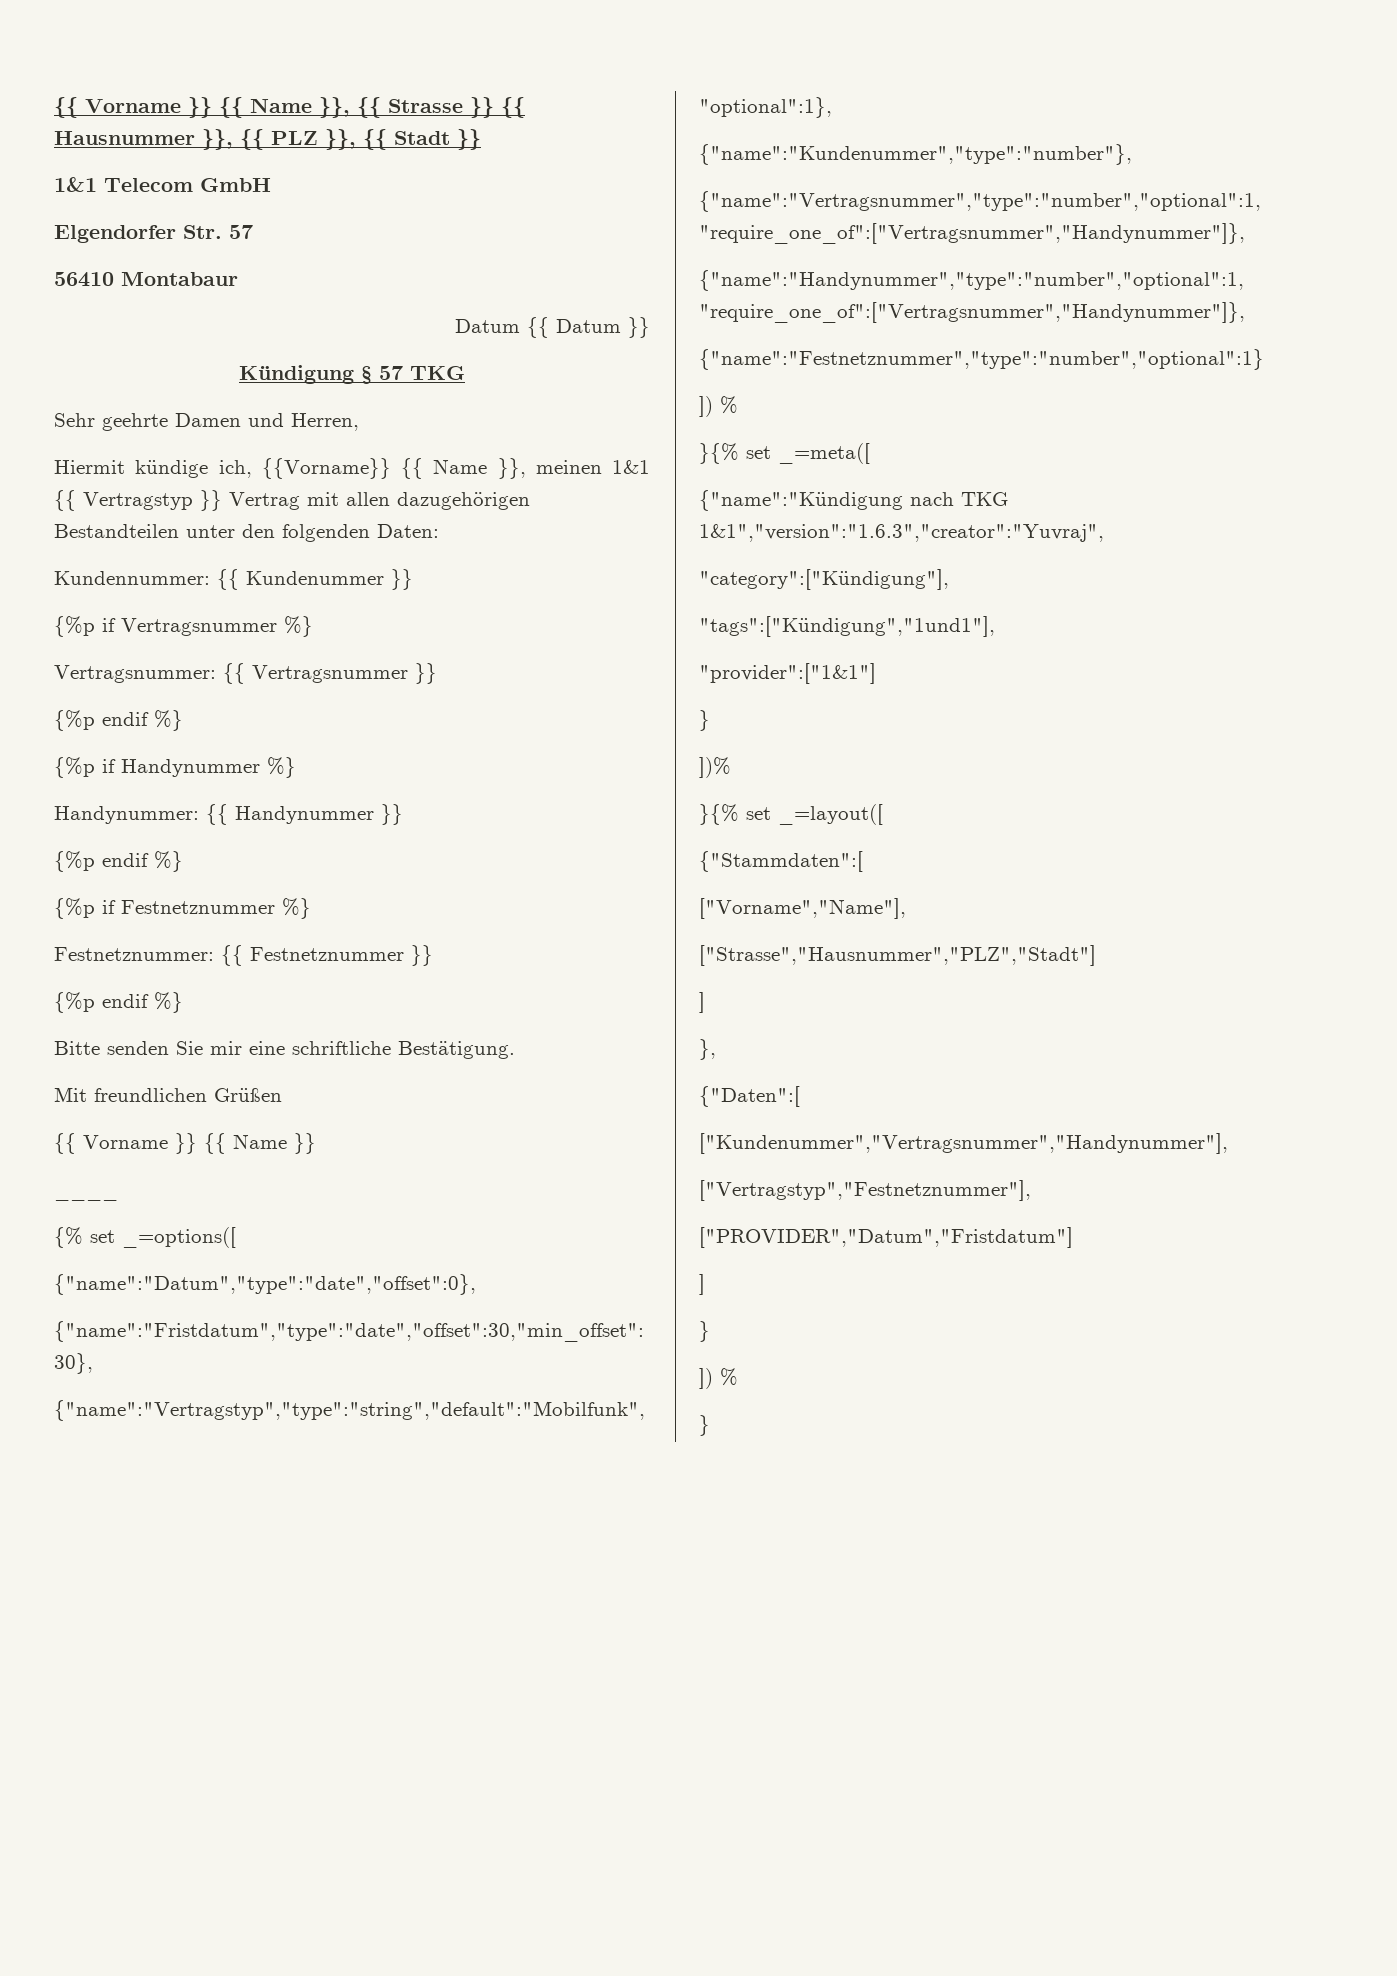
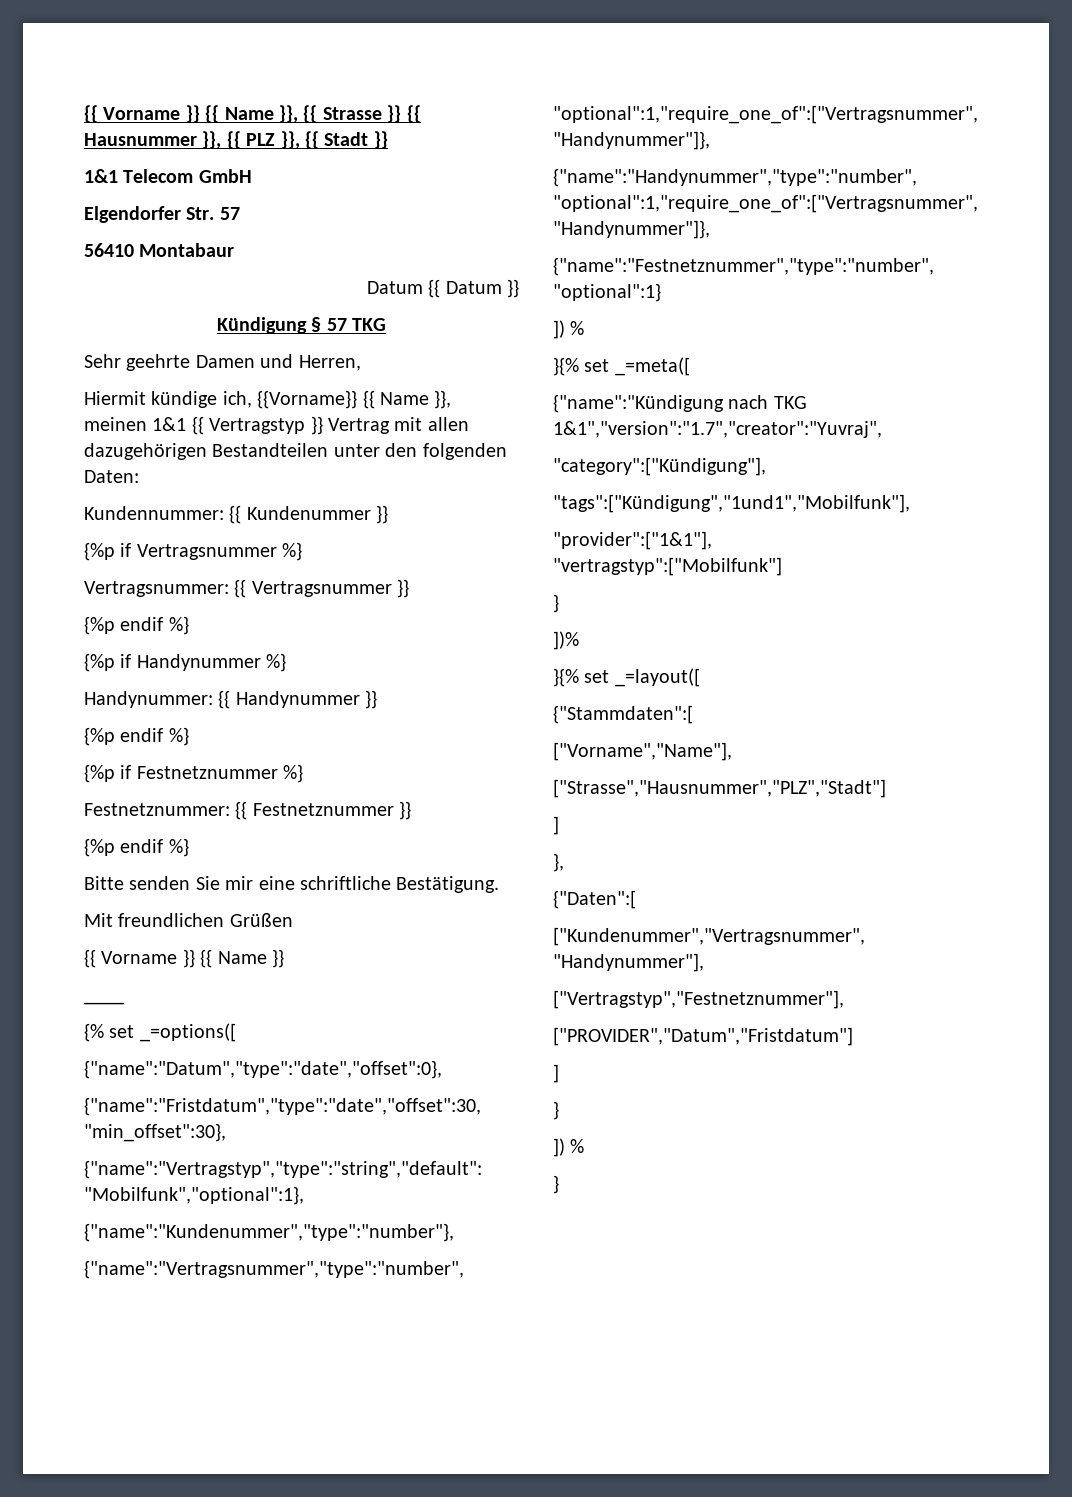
[699,524,1104,542] 1&1","version":"1.6.3","creator":"Yuvraj", -> [553,421,882,438] 1&1","version":"1.7","creator":"Yuvraj",
[699,616,995,637] [699,663,876,684] "tags":["Kündigung","1und1"], // "provider":["1&1"] -> [553,494,910,513] [553,531,712,550] [553,557,782,576] "tags":["Kündigung","1und1","Mobilfunk"], // "provider":["1&1"], // "vertragstyp":["Mobilfunk"]

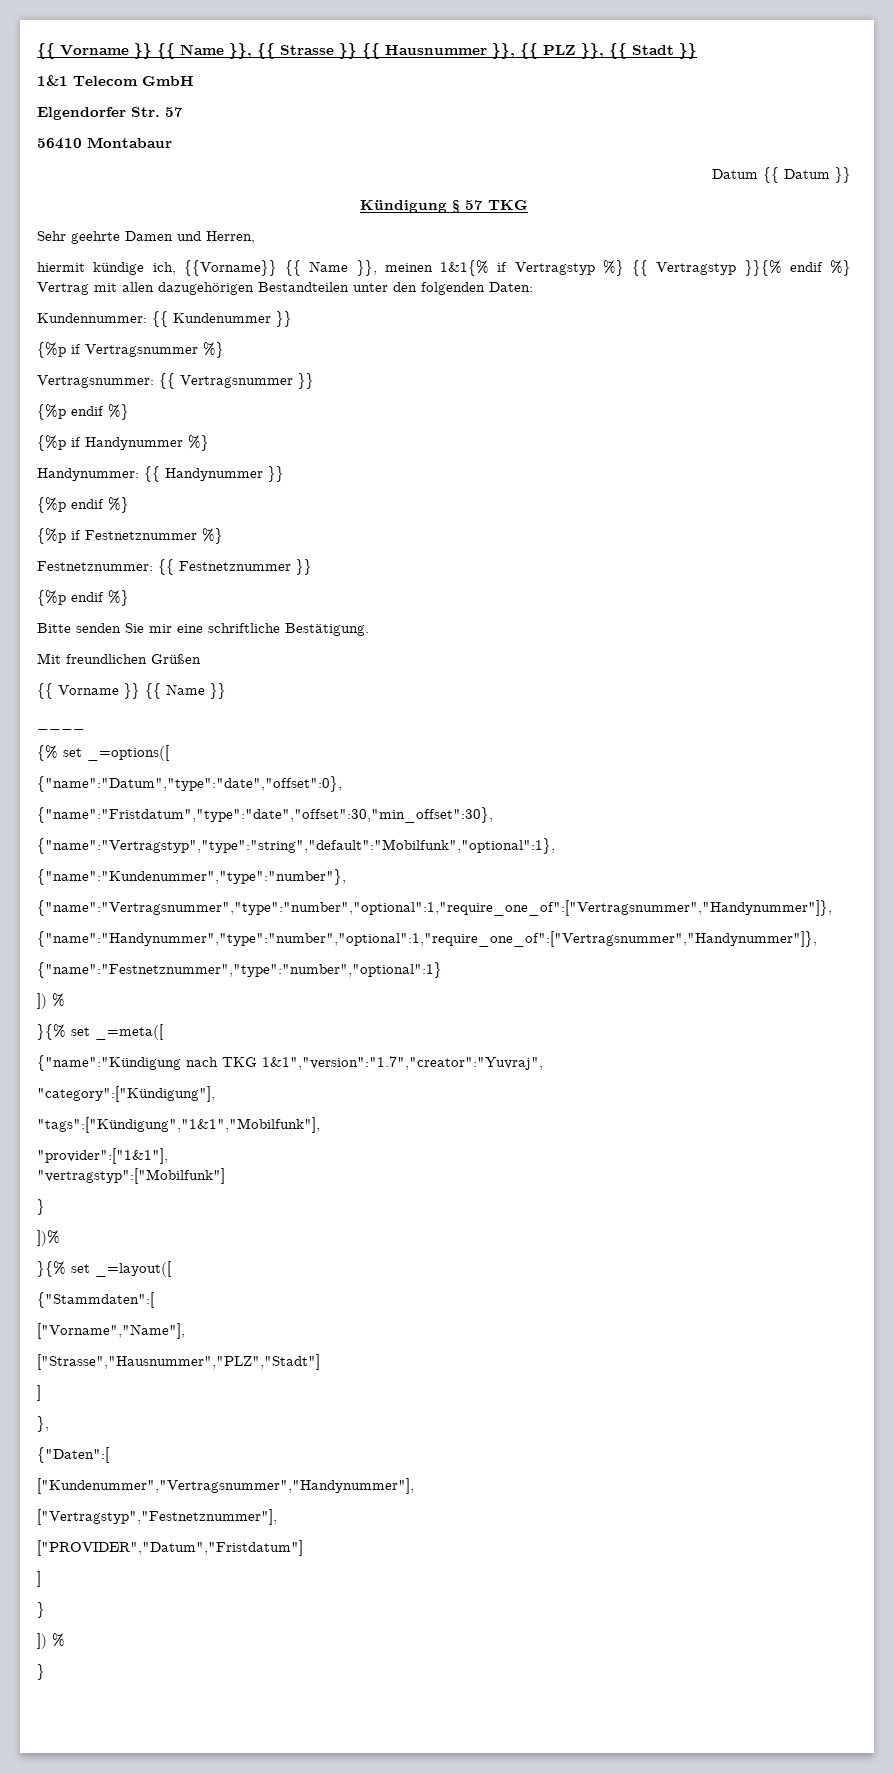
[84,391,146,405] Hiermit -> [37,262,85,272] hiermit
[152,416,323,435] 1&1 {{ Vertragstyp }} -> [440,260,851,276] 1&1{% if Vertragstyp %} {{ Vertragstyp }}{% endif %}
[553,494,910,513] "tags":["Kündigung","1und1","Mobilfunk"], -> [37,1117,320,1133] "tags":["Kündigung","1&1","Mobilfunk"],

